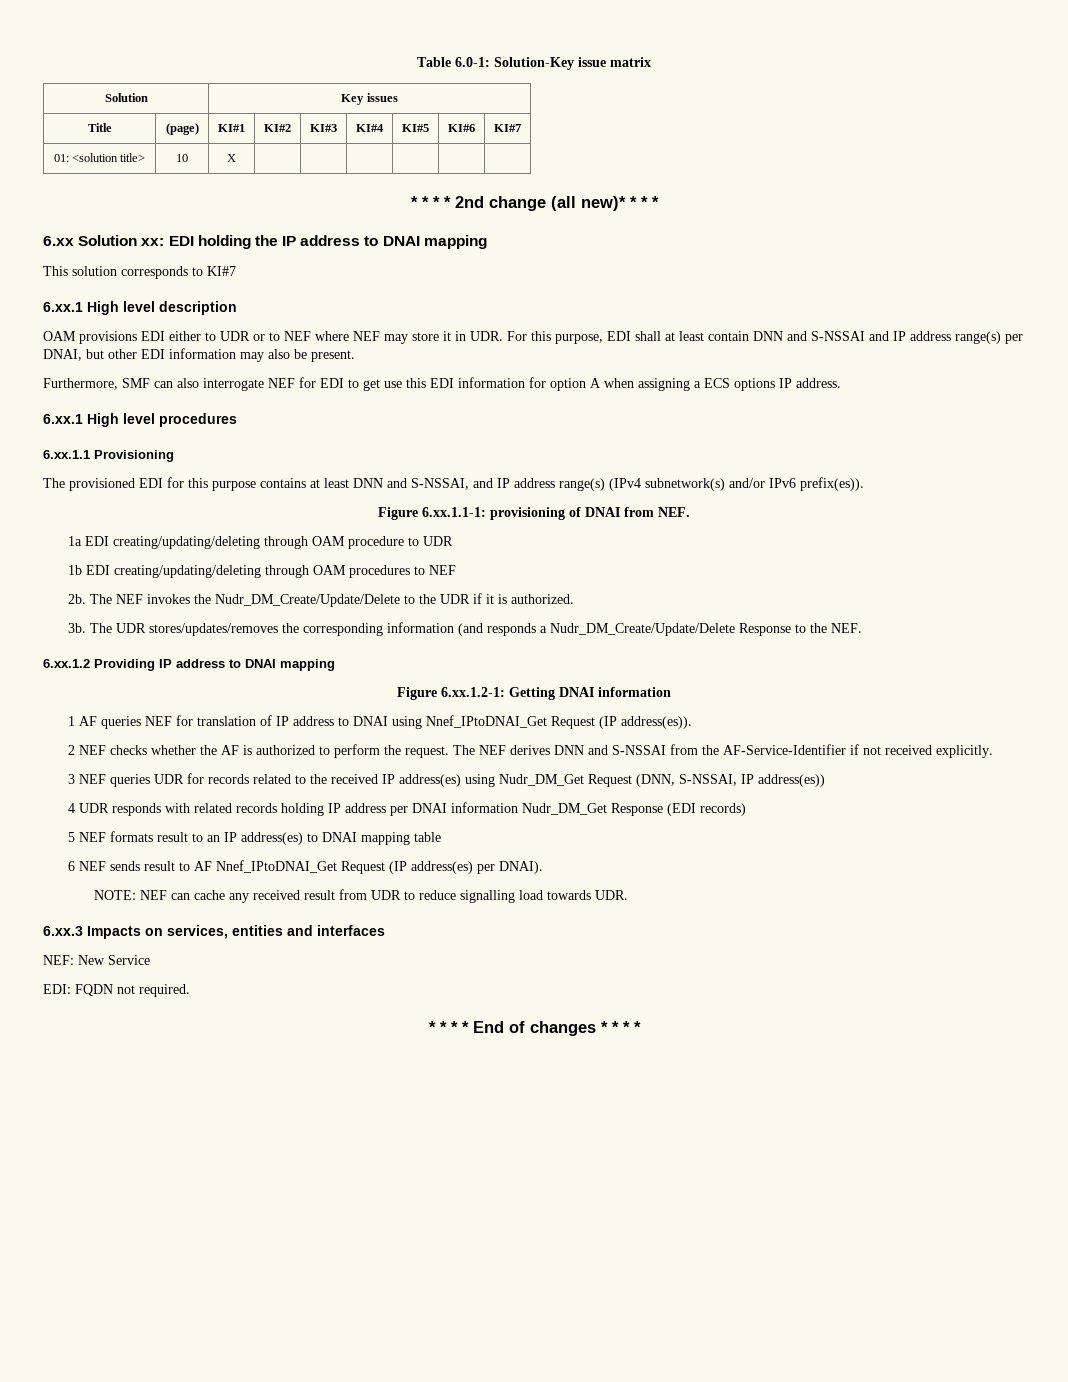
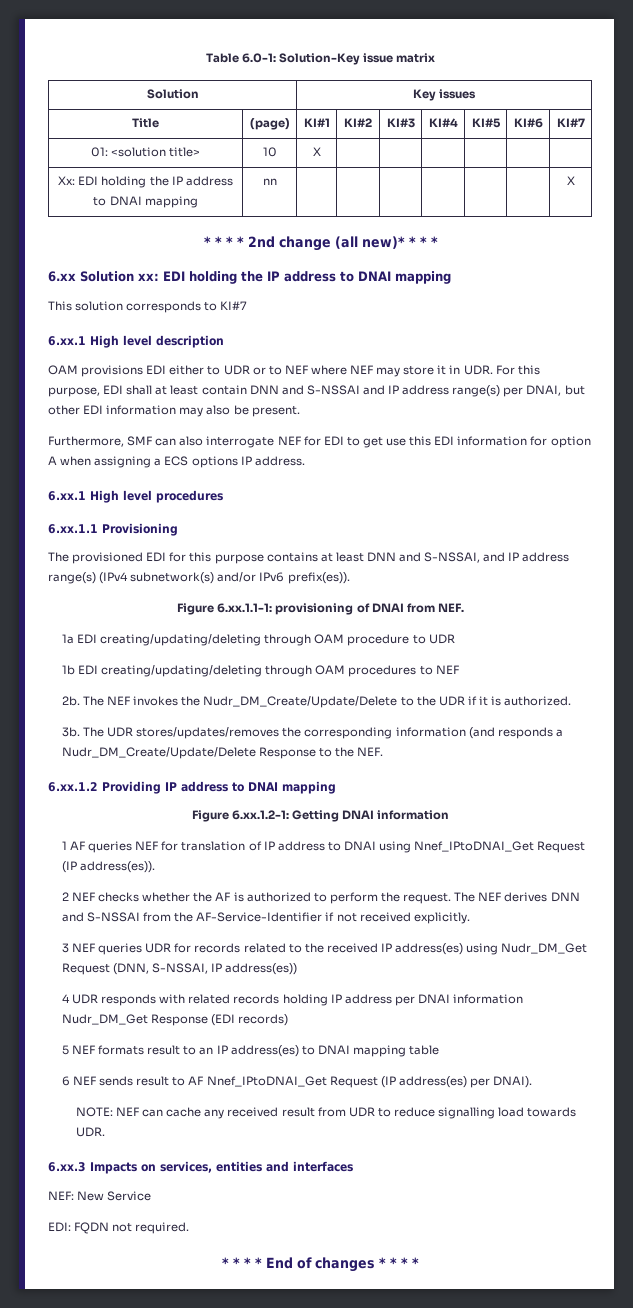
(236, 158) none -> [58,176,233,188] [93,196,198,208] [262,178,277,185] [566,176,575,185] // Xx: EDI holding the IP address to DNAI mapping | nn | | | | | | | X

